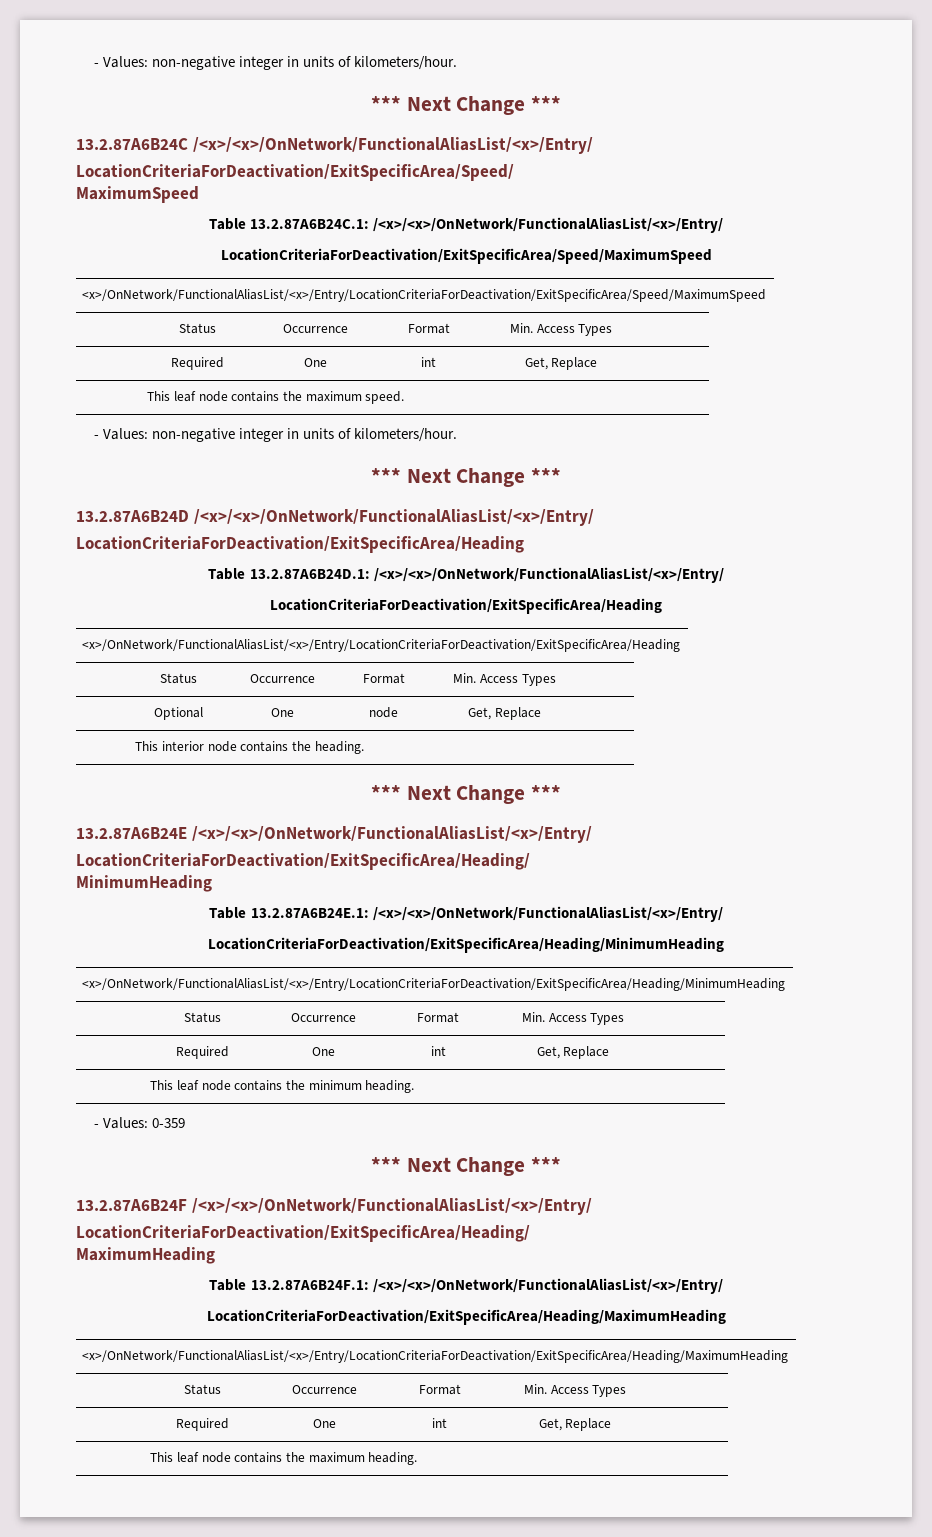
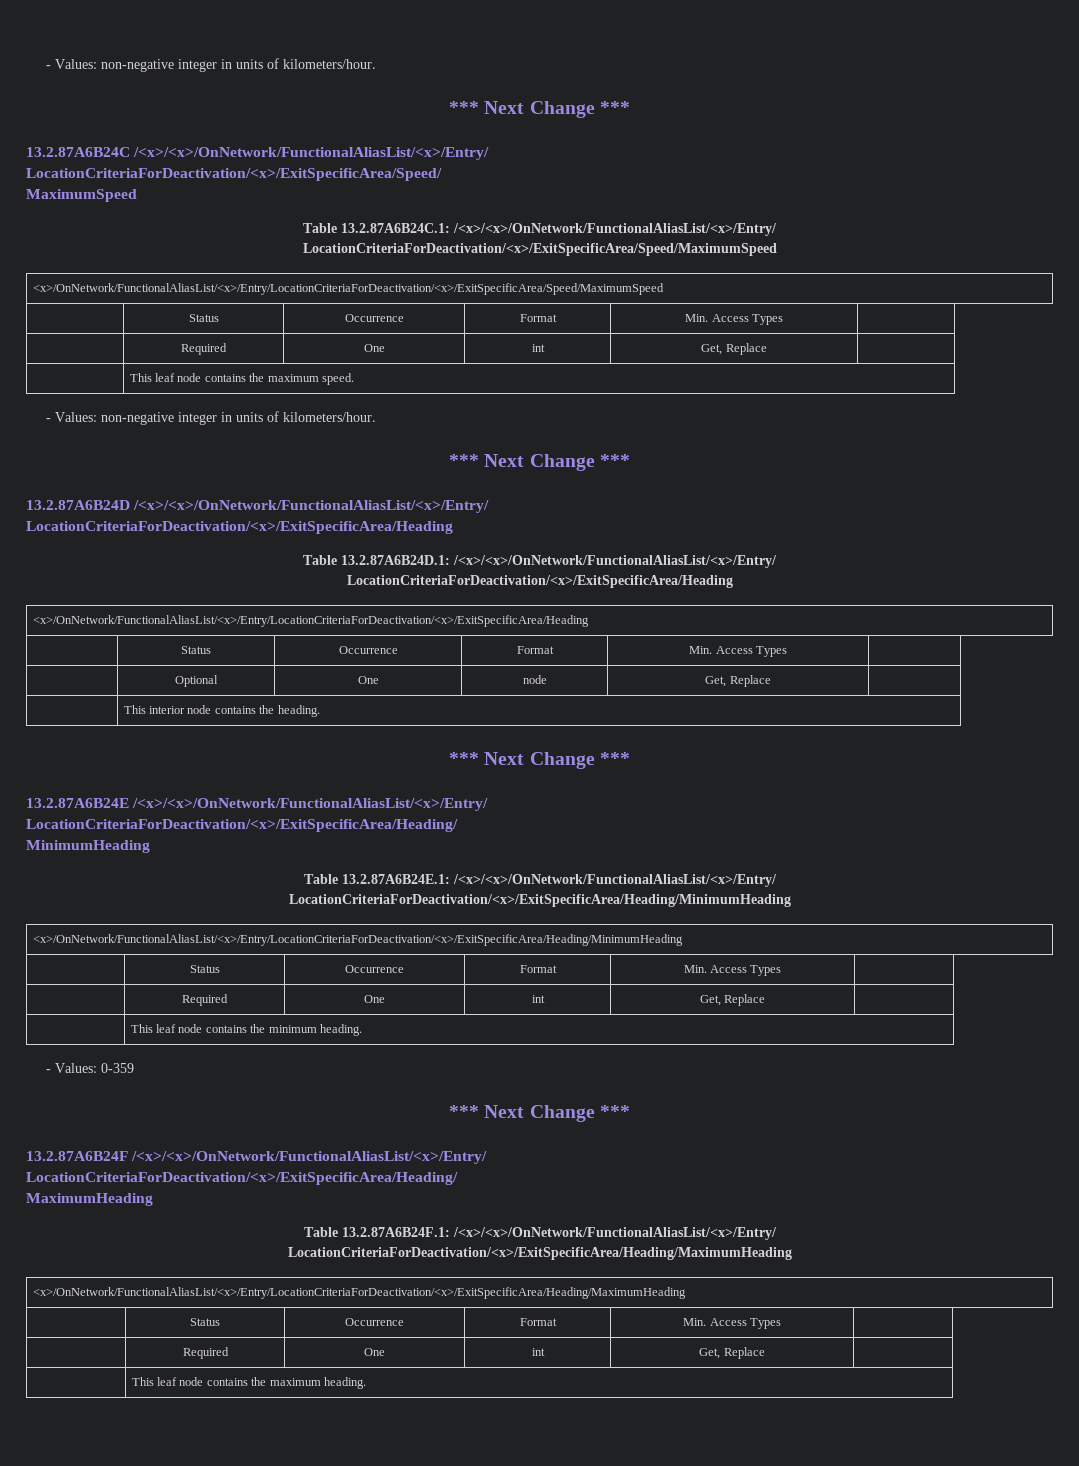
[76,164,514,181] LocationCriteriaForDeactivation/ExitSpecificArea/Speed/ -> [26,168,442,181] LocationCriteriaForDeactivation/<x>/ExitSpecificArea/Speed/
[220,248,712,264] [82,289,767,302] LocationCriteriaForDeactivation/ExitSpecificArea/Speed/MaximumSpeed // <x>/OnNetwork/FunctionalAliasList/<x>/Entry/LocationCriteriaForDeactivation/ExitSpecificArea/Speed/MaximumSpeed -> [302,243,777,256] [32,283,664,295] LocationCriteriaForDeactivation/<x>/ExitSpecificArea/Speed/MaximumSpeed // <x>/OnNetwork/FunctionalAliasList/<x>/Entry/LocationCriteriaForDeactivation/<x>/ExitSpecificArea/Speed/MaximumSpeed
[76,536,524,553] LocationCriteriaForDeactivation/ExitSpecificArea/Heading -> [26,521,453,534] LocationCriteriaForDeactivation/<x>/ExitSpecificArea/Heading
[270,598,662,614] [82,639,681,652] LocationCriteriaForDeactivation/ExitSpecificArea/Heading // <x>/OnNetwork/FunctionalAliasList/<x>/Entry/LocationCriteriaForDeactivation/ExitSpecificArea/Heading -> [346,575,733,588] [32,615,589,627] LocationCriteriaForDeactivation/<x>/ExitSpecificArea/Heading // <x>/OnNetwork/FunctionalAliasList/<x>/Entry/LocationCriteriaForDeactivation/<x>/ExitSpecificArea/Heading
[76,853,530,870] LocationCriteriaForDeactivation/ExitSpecificArea/Heading/ -> [26,819,458,832] LocationCriteriaForDeactivation/<x>/ExitSpecificArea/Heading/
[208,937,724,953] [82,978,786,991] LocationCriteriaForDeactivation/ExitSpecificArea/Heading/MinimumHeading // <x>/OnNetwork/FunctionalAliasList/<x>/Entry/LocationCriteriaForDeactivation/ExitSpecificArea/Heading/MinimumHeading -> [288,894,791,907] [32,934,683,946] LocationCriteriaForDeactivation/<x>/ExitSpecificArea/Heading/MinimumHeading // <x>/OnNetwork/FunctionalAliasList/<x>/Entry/LocationCriteriaForDeactivation/<x>/ExitSpecificArea/Heading/MinimumHeading
[76,1225,530,1242] LocationCriteriaForDeactivation/ExitSpecificArea/Heading/ -> [26,1172,458,1185] LocationCriteriaForDeactivation/<x>/ExitSpecificArea/Heading/
[206,1309,726,1325] [82,1350,789,1363] LocationCriteriaForDeactivation/ExitSpecificArea/Heading/MaximumHeading // <x>/OnNetwork/FunctionalAliasList/<x>/Entry/LocationCriteriaForDeactivation/ExitSpecificArea/Heading/MaximumHeading -> [287,1247,792,1260] [32,1287,686,1299] LocationCriteriaForDeactivation/<x>/ExitSpecificArea/Heading/MaximumHeading // <x>/OnNetwork/FunctionalAliasList/<x>/Entry/LocationCriteriaForDeactivation/<x>/ExitSpecificArea/Heading/MaximumHeading

